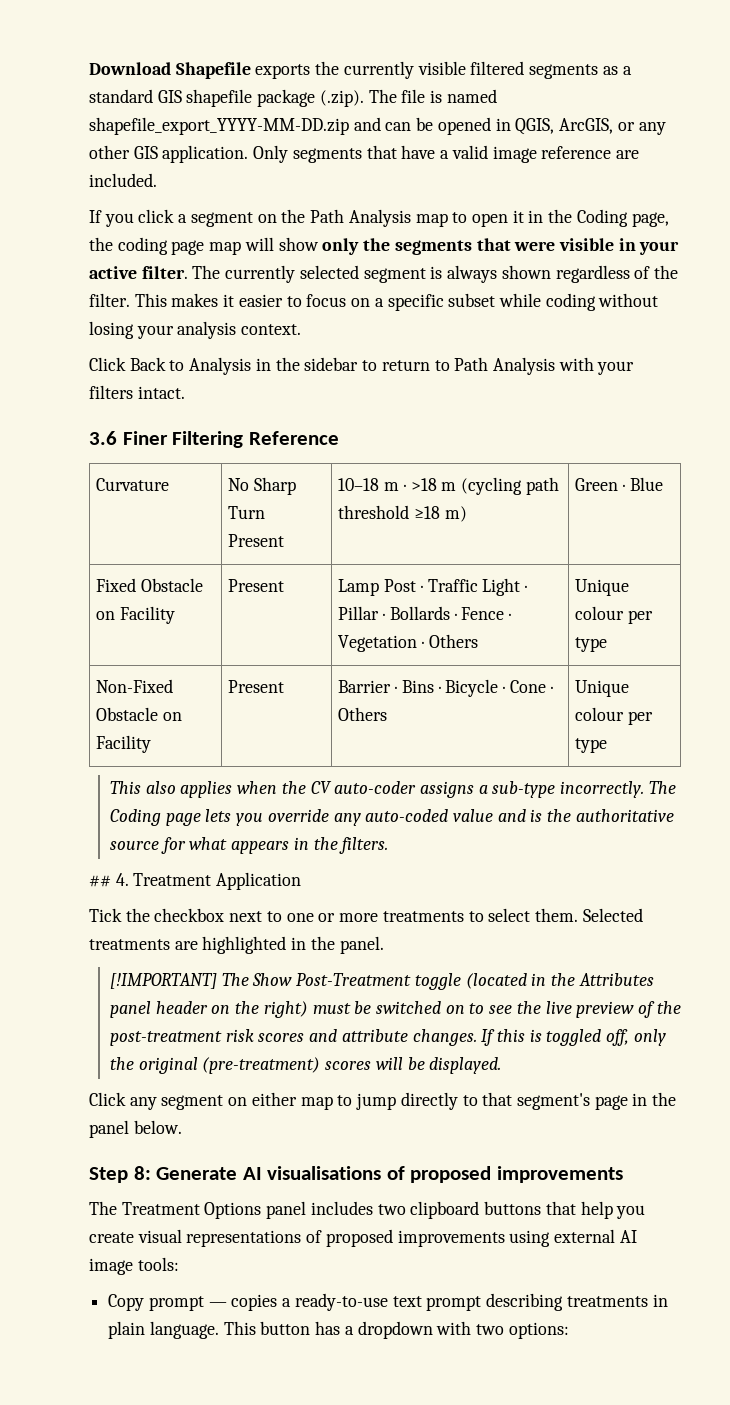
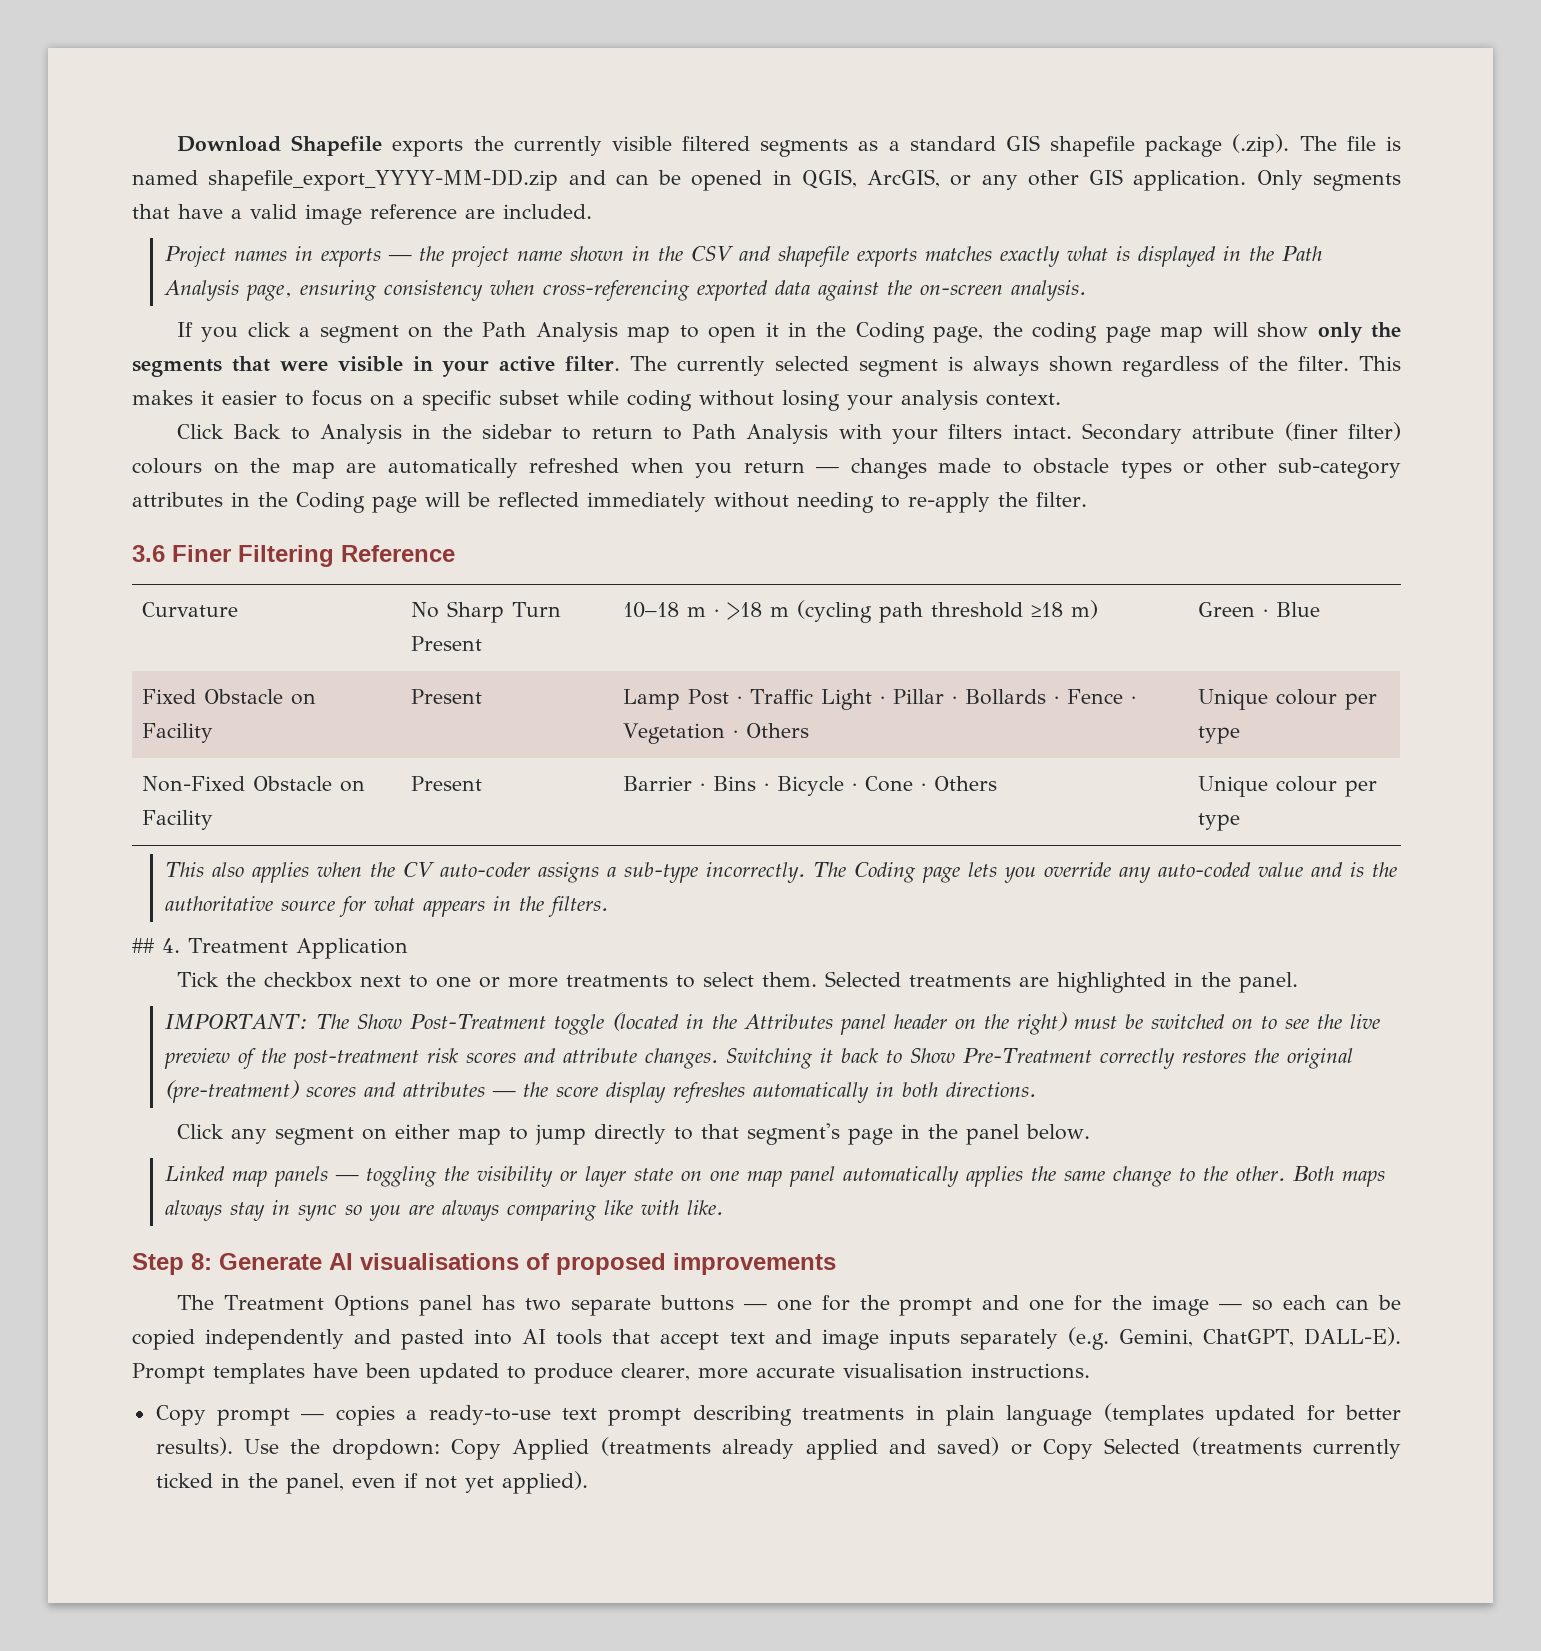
(157, 180) none -> [164,246,1322,267] [163,280,1086,301] // Project names in exports — the project name shown in the CSV and shapefile exports matches exactly what is displayed in the Path Analysis page, ensuring consistency when cross-referencing exported data against the on-screen analysis.
(185, 392) none -> [1082,422,1402,444] [132,458,1401,479] [132,492,1087,513] Secondary attribute (finer filter) colours on the map are automatically refreshed when you return — changes made to obstacle types or other sub-category attributes in the Coding page will be reflected immediately without needing to re-apply the filter.
[109,973,217,989] [!IMPORTANT] -> [164,1014,308,1030] IMPORTANT:
[481,1029,666,1046] [109,1057,502,1074] If this is toggled off, only the original (pre-treatment) scores will be displayed. -> [725,1048,1353,1069] [164,1080,1036,1103] Switching it back to Show Pre-Treatment correctly restores the original (pre-treatment) scores and attributes — the score display refreshes automatically in both directions.
(182, 1127) none -> [164,1166,1385,1187] [164,1200,723,1221] // Linked map panels — toggling the visibility or layer state on one map panel automatically applies the same change to the other. Both maps always stay in sync so you are always comparing like with like.
[310,1201,646,1219] [89,1229,637,1247] [89,1257,179,1275] includes two clipboard buttons that help you create visual representations of proposed improvements using external AI image tools: -> [481,1295,1402,1316] [132,1327,1401,1350] [132,1363,1090,1384] has two separate buttons — one for the prompt and one for the image — so each can be copied independently and pasted into AI tools that accept text and image inputs separately (e.g. Gemini, ChatGPT, DALL-E). Prompt templates have been updated to produce clearer, more accurate visualisation instructions.
[149,1321,569,1339] language. This button has a dropdown with two options: -> [1006,1403,1401,1426] [155,1437,1401,1460] [155,1471,588,1494] language (templates updated for better results). Use the dropdown: Copy Applied (treatments already applied and saved) or Copy Selected (treatments currently ticked in the panel, even if not yet applied).

